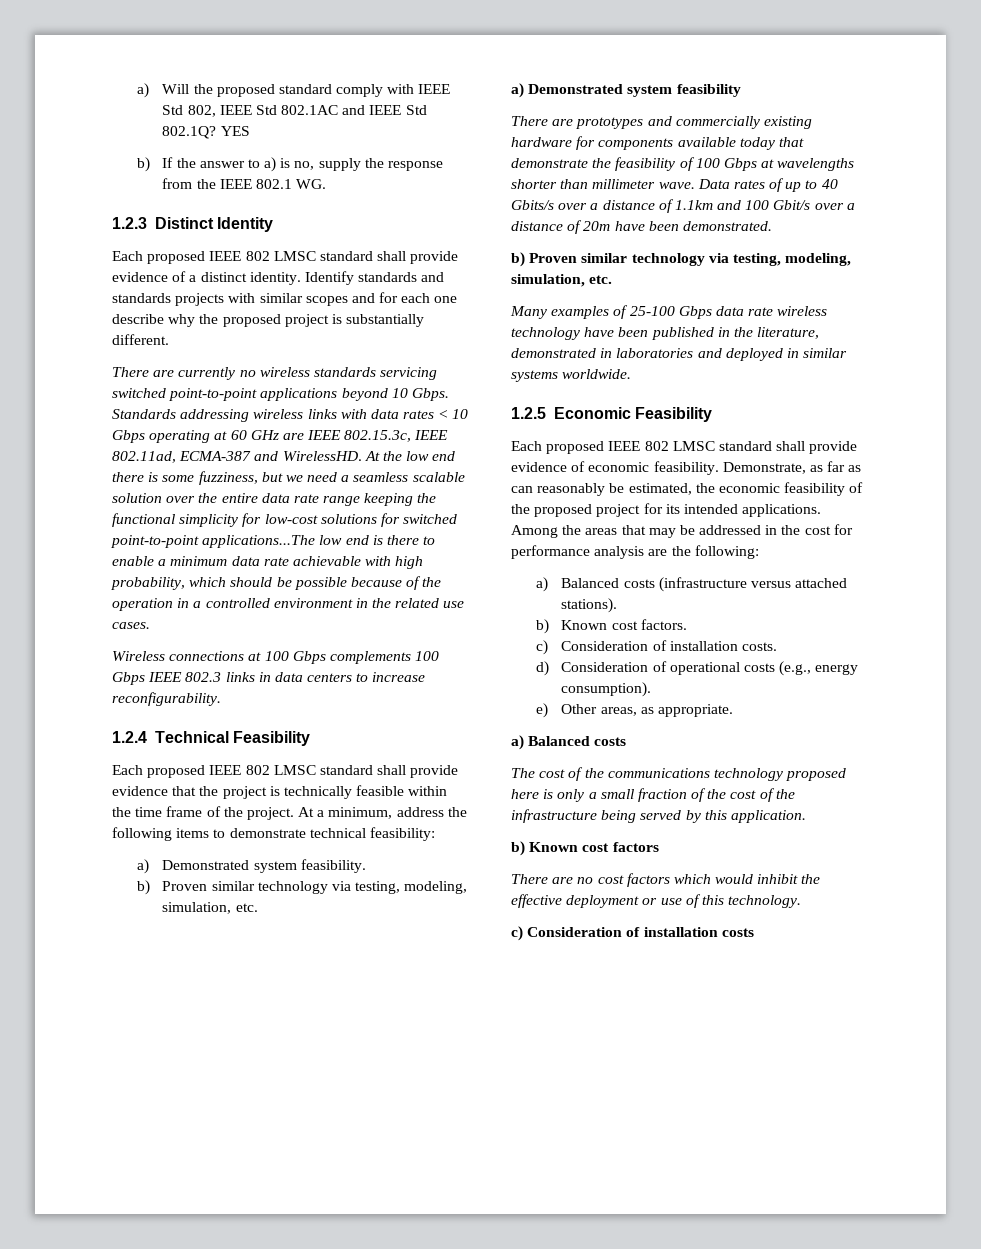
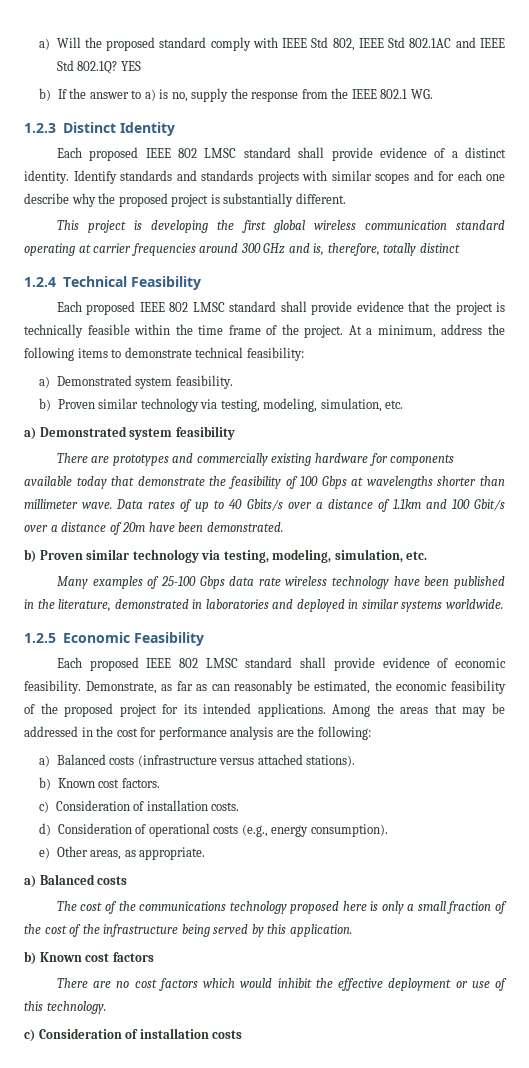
[112,367,438,380] [112,388,449,401] [112,409,469,422] [112,430,449,443] [112,451,456,463] [112,471,465,485] [112,493,437,506] [112,513,458,527] [111,535,436,548] [112,556,424,569] [111,576,442,590] [112,598,465,611] [112,622,150,629] [112,651,440,664] [112,672,426,685] [112,692,221,706] There are currently no wireless standards servicing switched point-to-point applications beyond 10 Gbps. Standards addressing wireless links with data rates < 10 Gbps operating at 60 GHz are IEEE 802.15.3c, IEEE 802.11ad, ECMA-387 and WirelessHD. At the low end there is some fuzziness, but we need a seamless scalable solution over the entire data rate range keeping the functional simplicity for low-cost solutions for switched point-to-point applications...The low end is there to enable a minimum data rate achievable with high probability, which should be possible because of the operation in a controlled environment in the related use cases. // Wireless connections at 100 Gbps complements 100 Gbps IEEE 802.3 links in data centers to increase reconfigurability. -> [56,220,506,233] [24,243,460,256] This project is developing the first global wireless communication standard operating at carrier frequencies around 300 GHz and is, therefore, totally distinct

